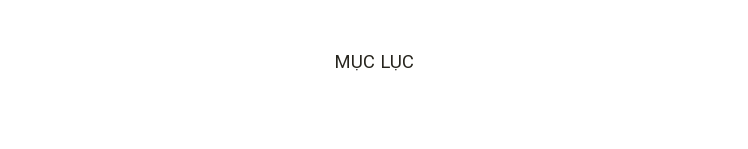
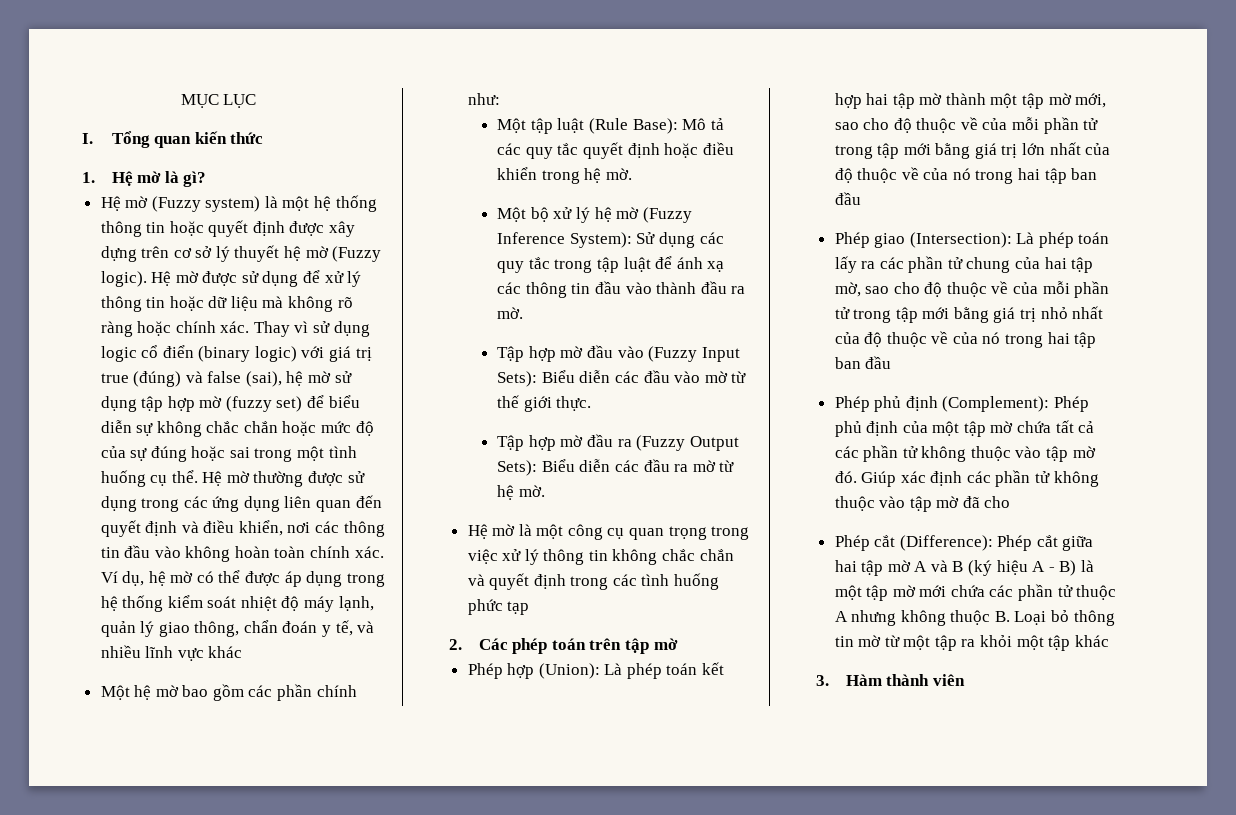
(414, 63) none -> [81,131,264,148] [81,171,207,187] [100,195,377,212] [100,220,356,237] [100,245,382,262] [100,270,362,287] [100,296,353,312] [100,321,370,337] [100,345,372,362] [100,371,352,387] [100,395,360,412] [100,420,374,437] [100,446,357,462] [100,470,365,487] [100,495,382,512] [100,520,385,537] [100,545,384,562] [100,570,385,587] [100,595,374,612] [100,620,375,637] [100,645,243,661] [100,684,357,701] [467,93,500,105] [497,118,724,134] [497,142,734,159] [497,167,633,184] [497,207,692,223] [497,232,724,248] [497,256,725,273] [497,281,746,298] [497,307,524,319] [497,345,740,362] [497,370,747,387] [497,395,592,412] [497,434,739,451] [497,459,735,476] [497,485,545,500] [467,524,750,540] [467,549,734,565] [467,573,720,590] [467,599,530,615] [448,638,678,654] [467,662,725,679] [834,93,1107,109] [834,117,1099,134] [834,142,1111,159] [834,167,1098,184] [834,192,861,205] [834,232,1110,248] [834,256,1094,273] [834,281,1110,298] [834,306,1104,323] [834,331,1097,348] [834,356,892,369] [834,396,1089,412] [834,420,1095,437] [834,445,1096,462] [834,470,1099,487] [834,496,1011,512] [834,535,1094,551] [834,560,1094,576] [834,584,1117,601] [834,610,1115,626] [834,635,1109,651] [815,674,965,686] // I. Tổng quan kiến thức // 1. Hệ mờ là gì? // Hệ mờ (Fuzzy system) là một hệ thống thông tin hoặc quyết định được xây dựng trên cơ sở lý thuyết hệ mờ (Fuzzy logic). Hệ mờ được sử dụng để xử lý thông tin hoặc dữ liệu mà không rõ ràng hoặc chính xác. Thay vì sử dụng logic cổ điển (binary logic) với giá trị true (đúng) và false (sai), hệ mờ sử dụng tập hợp mờ (fuzzy set) để biểu diễn sự không chắc chắn hoặc mức độ của sự đúng hoặc sai trong một tình huống cụ thể. Hệ mờ thường được sử dụng trong các ứng dụng liên quan đến quyết định và điều khiển, nơi các thông tin đầu vào không hoàn toàn chính xác. Ví dụ, hệ mờ có thể được áp dụng trong hệ thống kiểm soát nhiệt độ máy lạnh, quản lý giao thông, chẩn đoán y tế, và nhiều lĩnh vực khác // Một hệ mờ bao gồm các phần chính như: // Một tập luật (Rule Base): Mô tả các quy tắc quyết định hoặc điều khiển trong hệ mờ. // Một bộ xử lý hệ mờ (Fuzzy Inference System): Sử dụng các quy tắc trong tập luật để ánh xạ các thông tin đầu vào thành đầu ra mờ. // Tập hợp mờ đầu vào (Fuzzy Input Sets): Biểu diễn các đầu vào mờ từ thế giới thực. // Tập hợp mờ đầu ra (Fuzzy Output Sets): Biểu diễn các đầu ra mờ từ hệ mờ. // Hệ mờ là một công cụ quan trọng trong việc xử lý thông tin không chắc chắn và quyết định trong các tình huống phức tạp // 2. Các phép toán trên tập mờ // Phép hợp (Union): Là phép toán kết hợp hai tập mờ thành một tập mờ mới, sao cho độ thuộc về của mỗi phần tử trong tập mới bằng giá trị lớn nhất của độ thuộc về của nó trong hai tập ban đầu // Phép giao (Intersection): Là phép toán lấy ra các phần tử chung của hai tập mờ, sao cho độ thuộc về của mỗi phần tử trong tập mới bằng giá trị nhỏ nhất của độ thuộc về của nó trong hai tập ban đầu // Phép phủ định (Complement): Phép phủ định của một tập mờ chứa tất cả các phần tử không thuộc vào tập mờ đó. Giúp xác định các phần tử không thuộc vào tập mờ đã cho // Phép cắt (Difference): Phép cắt giữa hai tập mờ A và B (ký hiệu A - B) là một tập mờ mới chứa các phần tử thuộc A nhưng không thuộc B. Loại bỏ thông tin mờ từ một tập ra khỏi một tập khác // 3. Hàm thành viên

